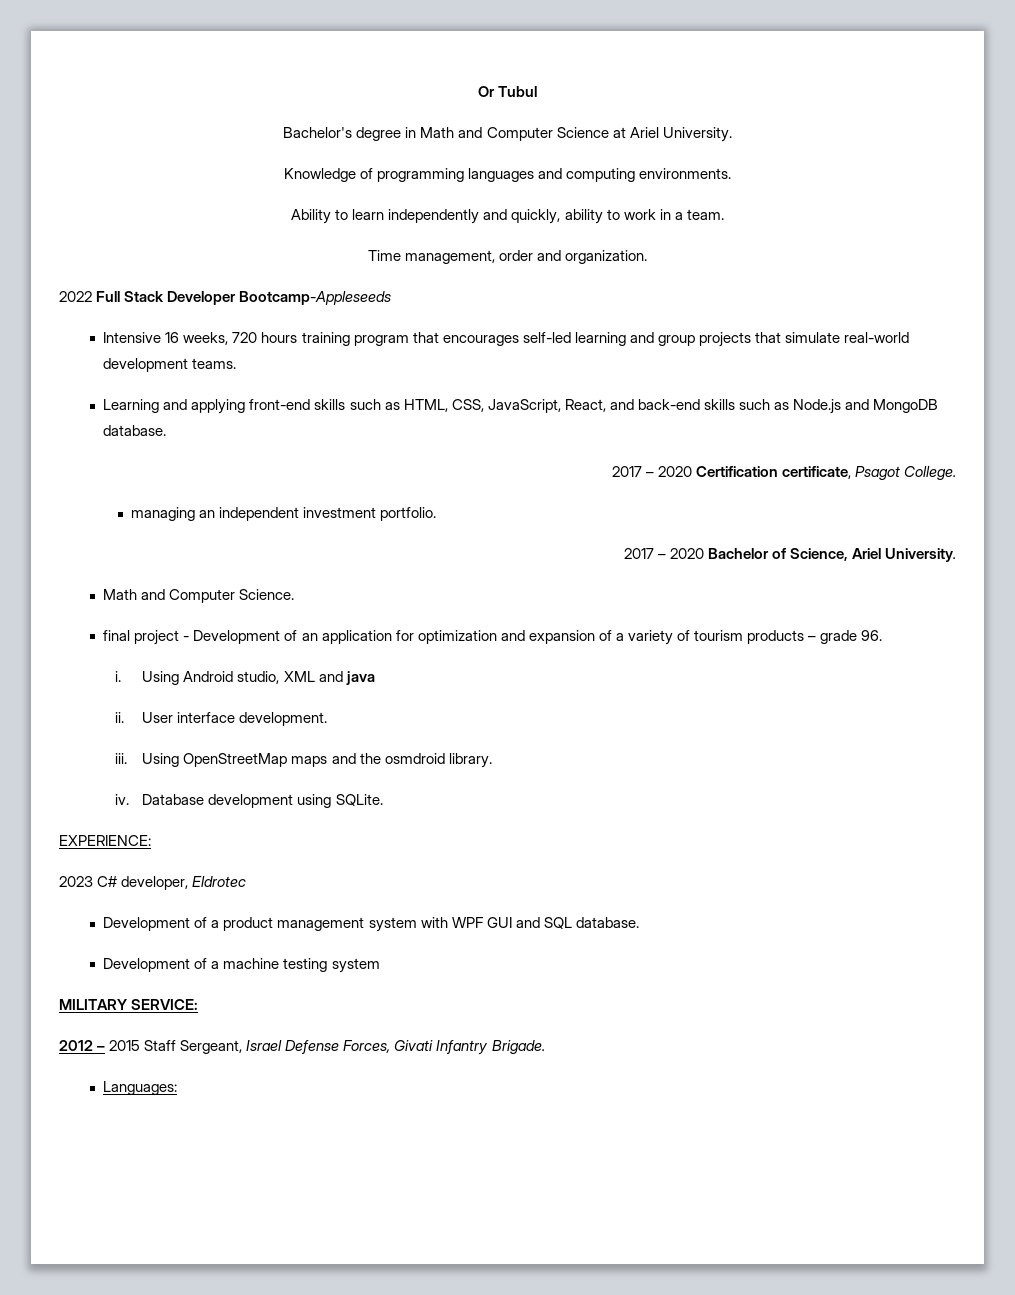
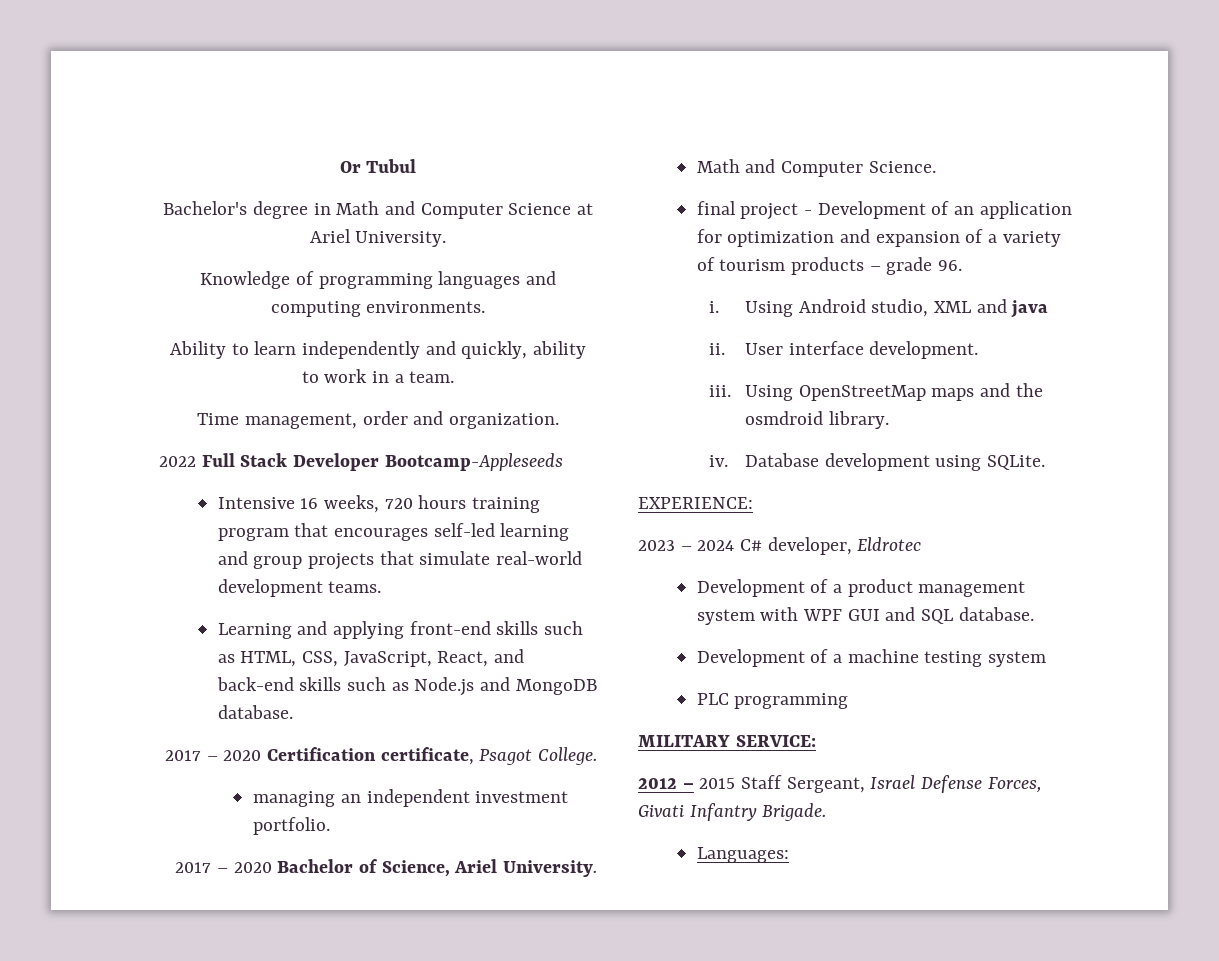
(93, 881) none -> [680,540,735,551] – 2024
(380, 965) none -> [696,693,849,709] // PLC programming

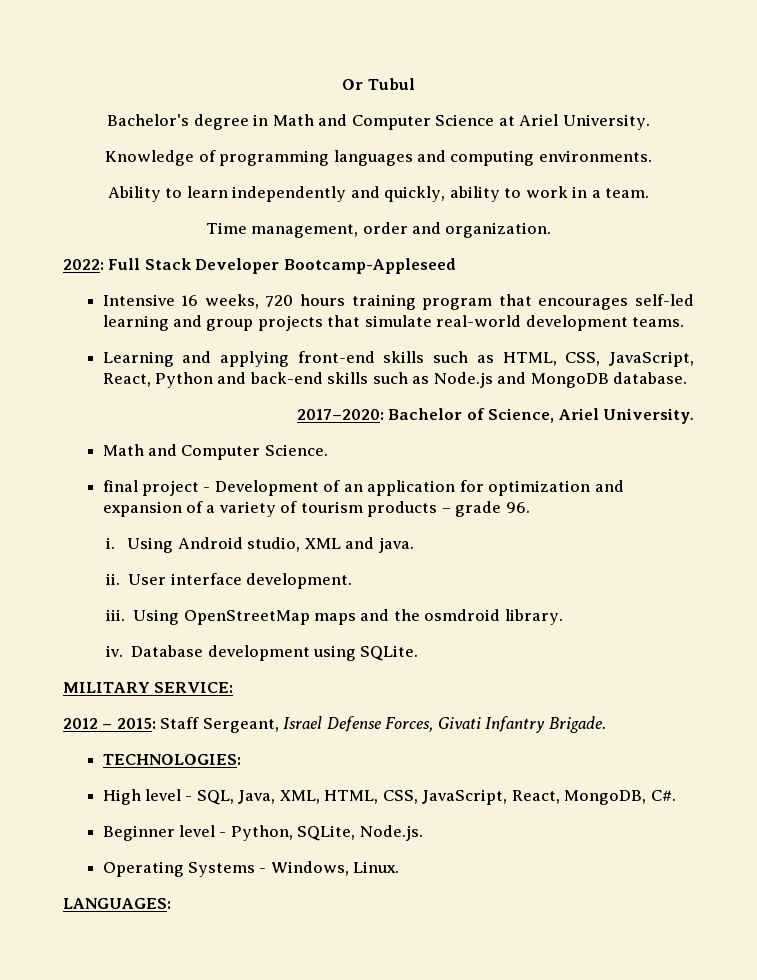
[159,456,196,467] 2022 -> [63,259,104,270] 2022:
[384,453,563,471] Bootcamp-Appleseeds -> [283,258,456,274] Bootcamp-Appleseed
(489, 659) none -> [155,372,214,388] Python
[164,747,597,765] [253,789,569,807] [253,817,331,835] [175,862,272,873] 2017 – 2020 Certification certificate, Psagot College. // managing an independent investment portfolio. // 2017 – 2020 -> [296,409,384,420] 2017–2020:
[1011,300,1049,318] java -> [378,537,414,553] java.
[638,497,753,509] [638,537,922,555] [696,579,1026,597] [696,607,1034,625] [696,649,1047,667] [696,693,849,709] // EXPERIENCE: // 2023 – 2024 C# developer, Eldrotec // Development of a product management system with WPF GUI and SQL database. // Development of a machine testing system // PLC programming -> (419, 653) none
[699,778,736,789] 2015 -> [116,718,156,729] 2015:
[696,847,789,863] Languages: -> [102,754,241,765] [102,789,676,805] [102,825,423,841] [102,861,400,877] [63,898,171,909] TECHNOLOGIES: // High level - SQL, Java, XML, HTML, CSS, JavaScript, React, MongoDB, C#. // Beginner level - Python, SQLite, Node.js. // Operating Systems - Windows, Linux. // LANGUAGES:

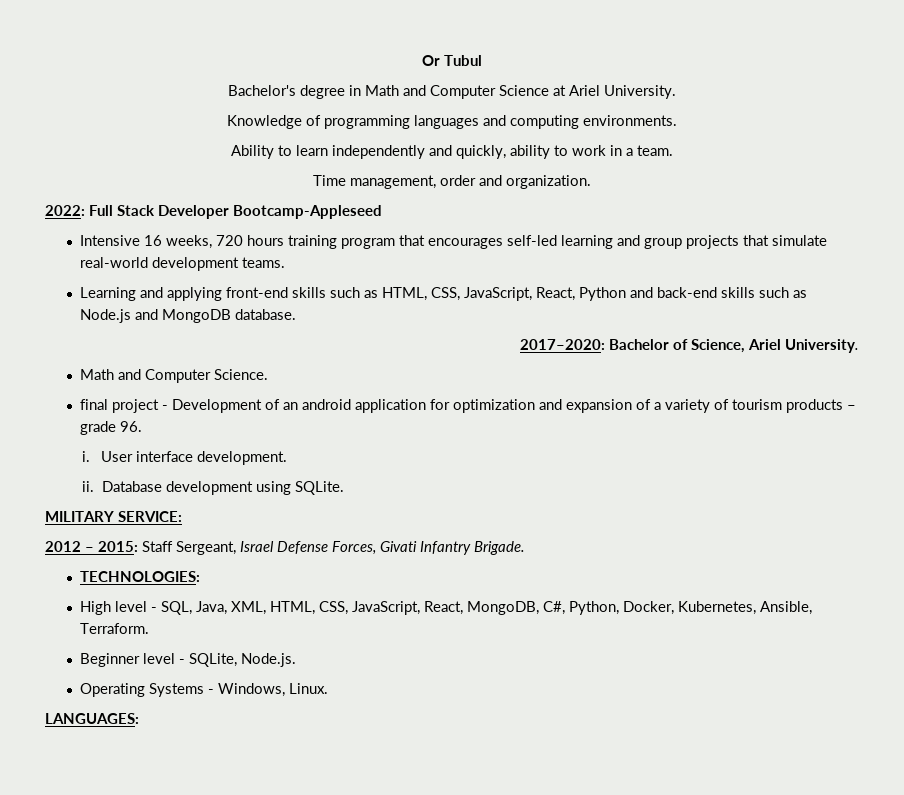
(363, 488) none -> [301,399,351,410] android
[127,537,414,553] [105,573,353,589] [105,609,563,625] [105,645,123,657] Using Android studio, XML and java. // ii. User interface development. // iii. Using OpenStreetMap maps and the osmdroid library. // iv. -> [101,451,288,465] [82,481,95,492] User interface development. // ii.
[650,790,676,801] C#. -> [542,601,812,615] [79,623,149,634] C#, Python, Docker, Kubernetes, Ansible, Terraform.
[230,825,293,841] Python, -> (185, 661) none

